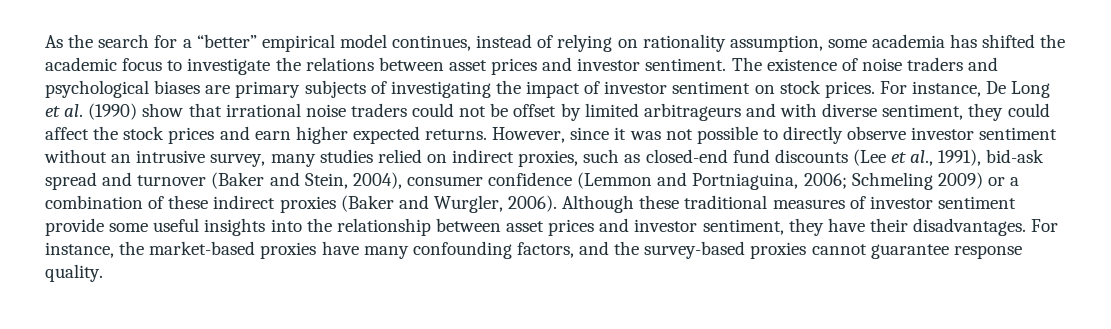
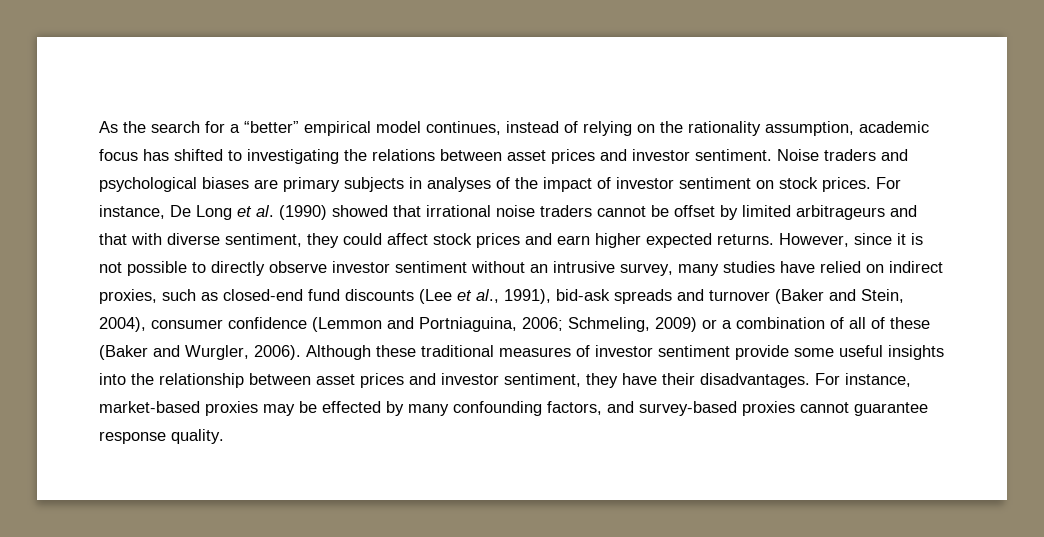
(638, 43) none -> [660,121,683,133] the
[827,34,1066,48] [45,57,271,75] some academia has shifted the academic focus to investigate -> [859,121,929,133] [99,149,339,164] academic focus has shifted to investigating
[731,57,902,71] The existence of noise -> [777,149,819,161] Noise
[370,81,491,98] of investigating -> [409,177,510,192] in analyses of
[142,103,184,117] show -> [332,205,388,217] showed
[412,103,487,117] could not -> [597,206,646,217] cannot
(776, 110) none -> [99,233,127,245] that
[93,126,119,140] the -> (428, 239) none
[629,131,661,140] was -> [911,233,923,245] is
(373, 156) none -> [780,261,815,273] have
[45,172,97,190] spread -> [614,289,672,304] spreads
[851,172,933,190] Schmeling -> [568,317,650,332] Schmeling,
[168,195,336,213] these indirect proxies -> [849,317,930,329] all of these
[119,241,145,255] the -> (911, 380) none
[321,241,359,255] have -> [263,401,404,416] may be effected by
[614,241,640,255] the -> (634, 407) none

